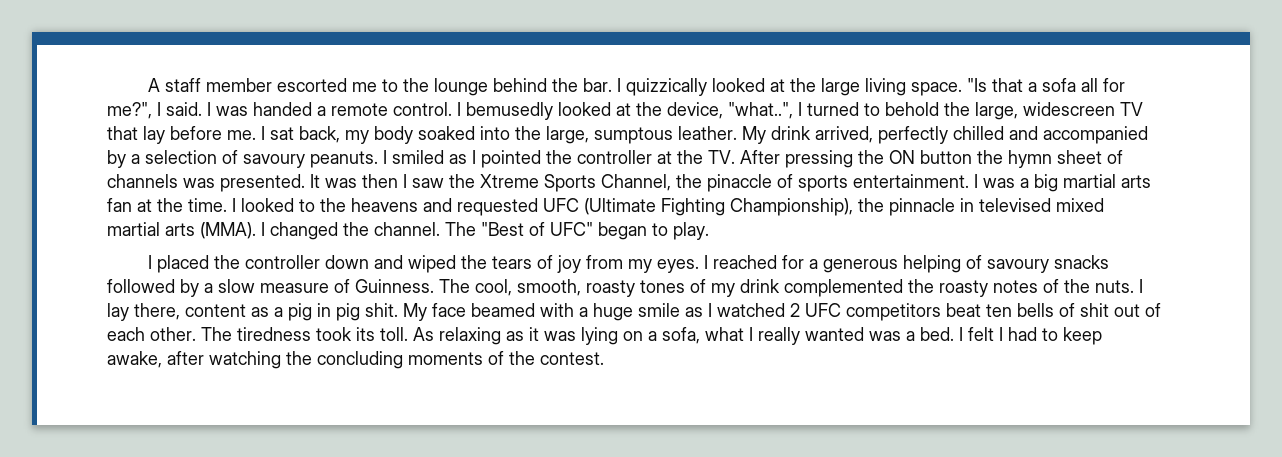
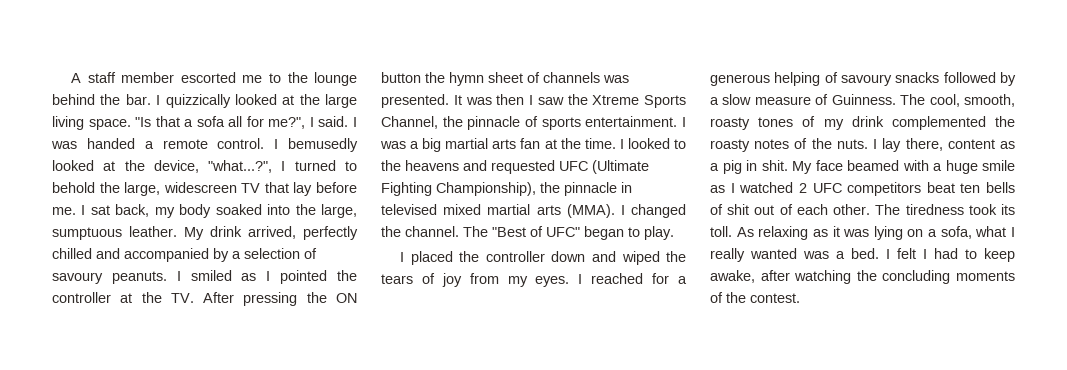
[728,102,793,119] "what..", -> [208,160,273,173] "what...?",
[594,127,673,144] sumptous -> [52,227,122,240] sumptuous
[707,174,772,192] pinaccle -> [467,116,521,130] pinnacle
[336,303,360,321] pig -> (757, 165) none

